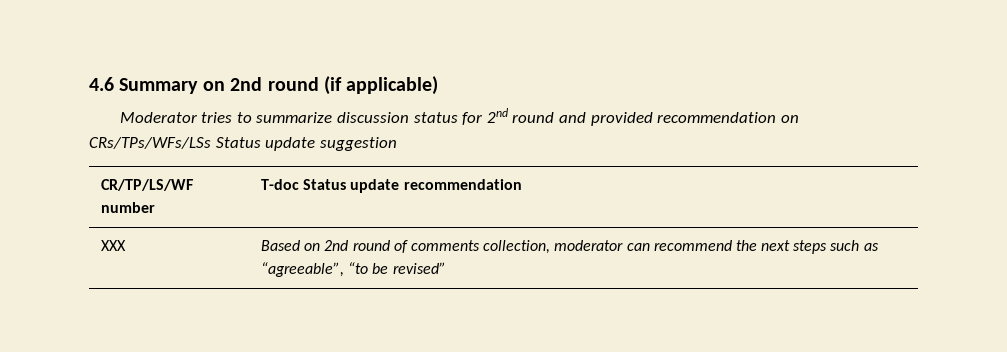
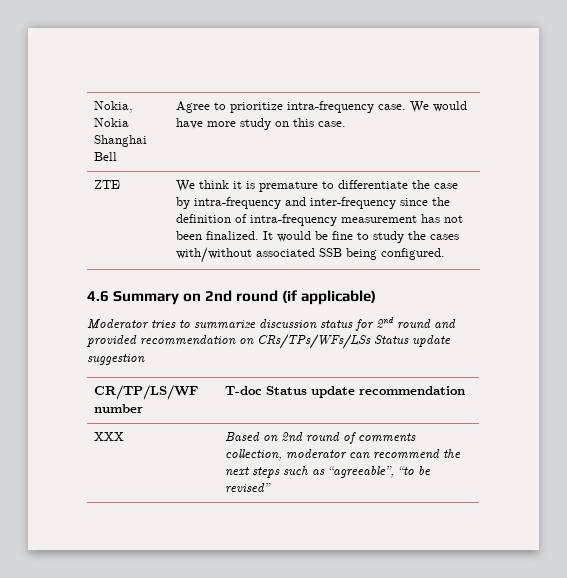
(89, 84) none -> [94,101,134,113] [94,118,130,127] [94,135,148,147] [94,152,118,161] [176,101,468,113] [176,118,347,130] [94,180,121,189] [176,180,459,192] [176,197,451,209] [176,214,464,226] [176,231,460,243] [176,247,446,263] Nokia, Nokia Shanghai Bell | Agree to prioritize intra-frequency case. We would have more study on this case. // ZTE | We think it is premature to differentiate the case by intra-frequency and inter-frequency since the definition of intra-frequency measurement has not been finalized. It would be fine to study the cases with/without associated SSB being configured. //

